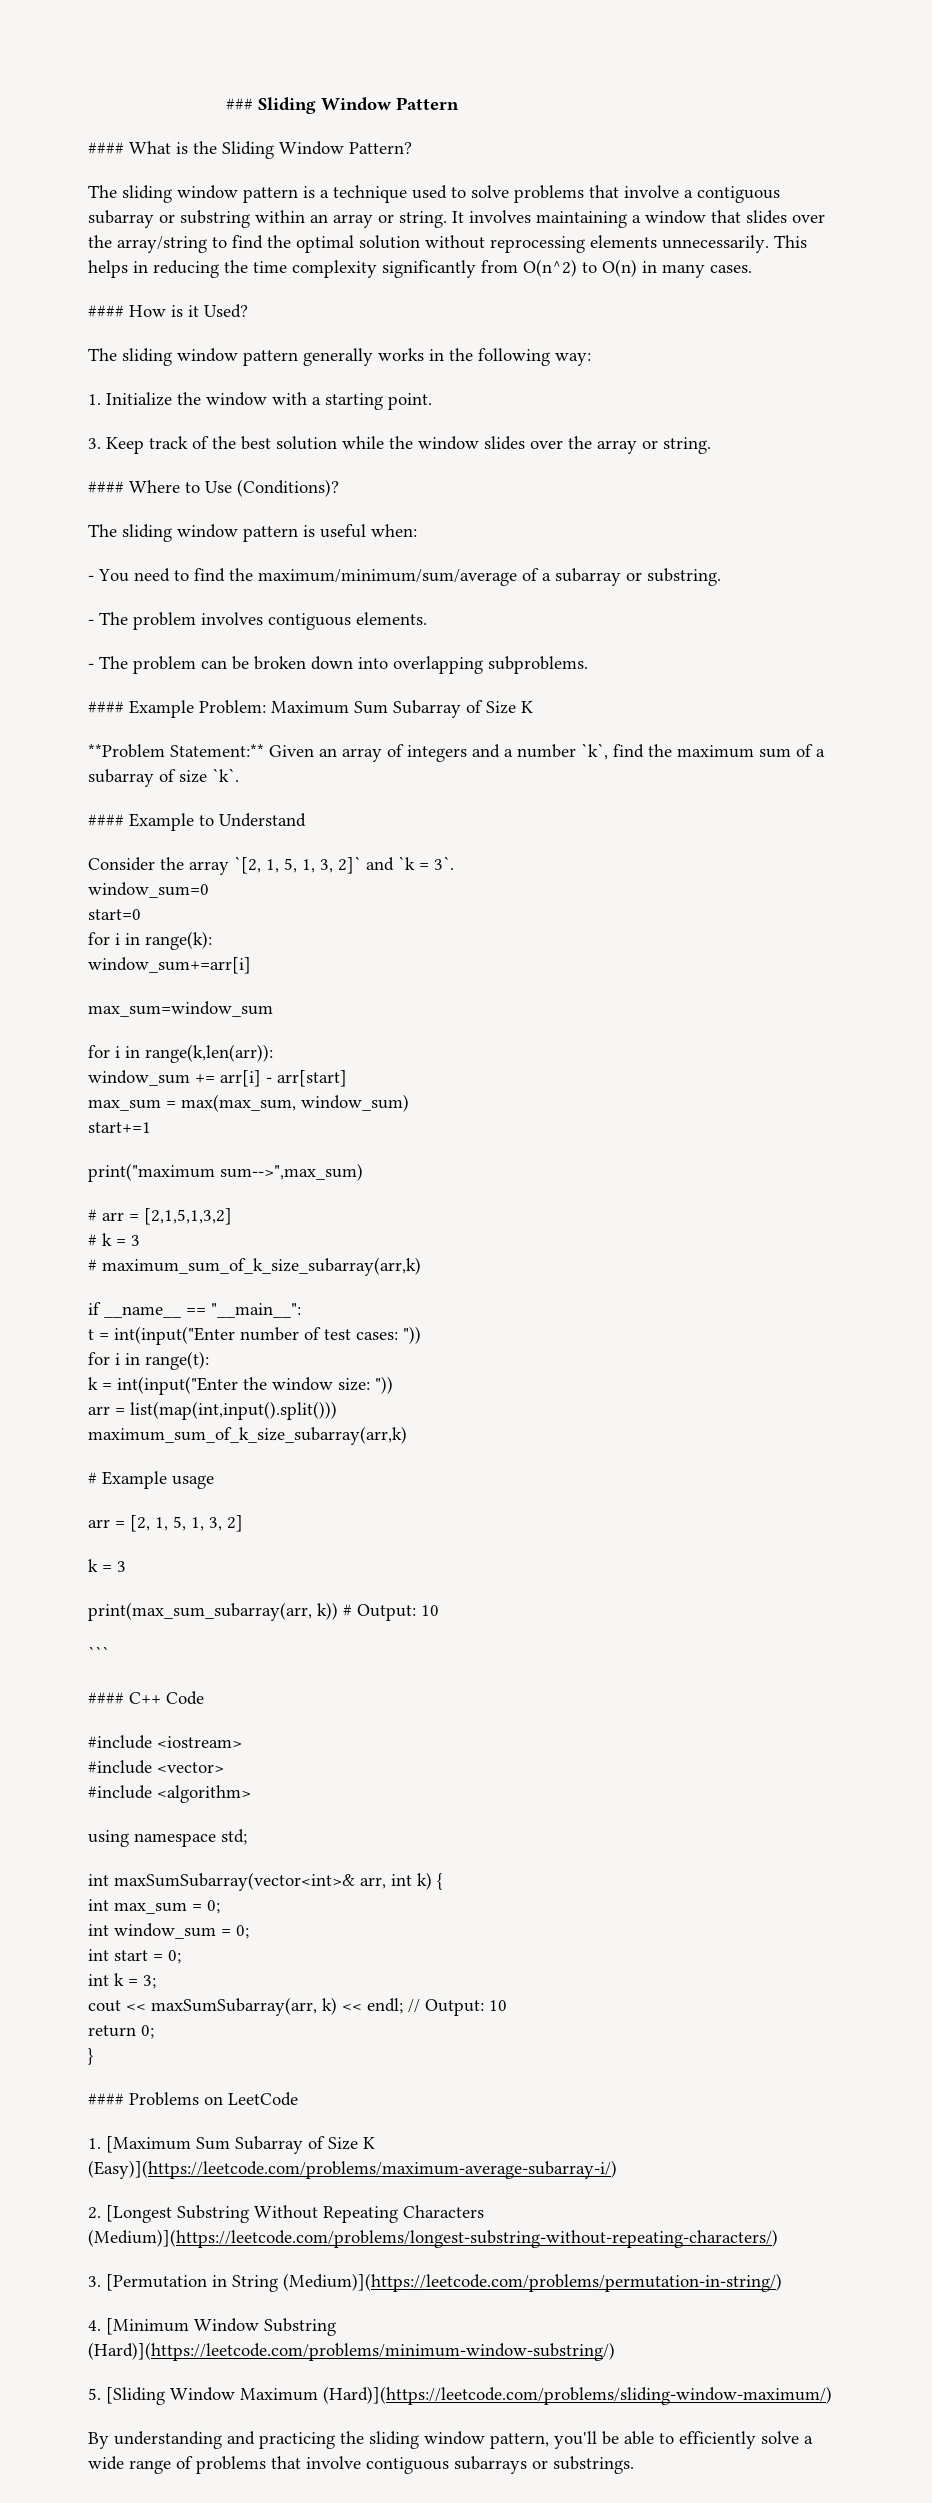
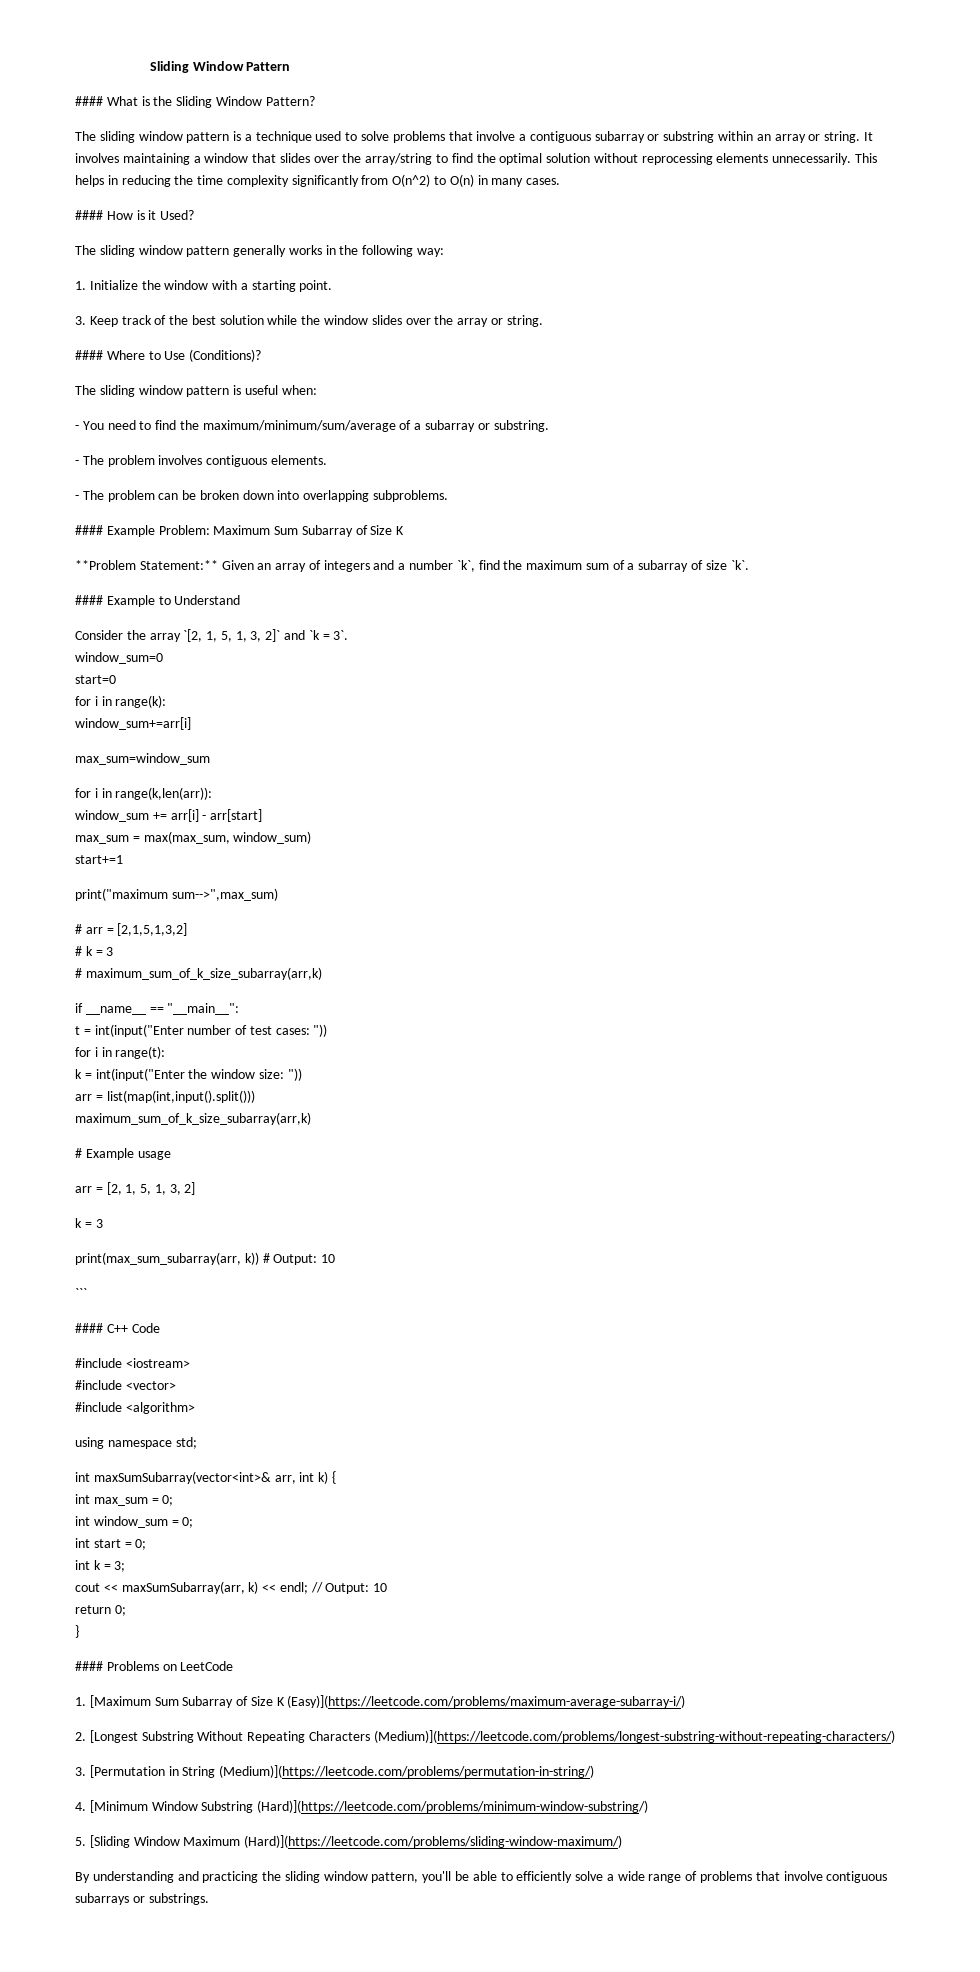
[226,98,254,110] ### -> (149, 67) none

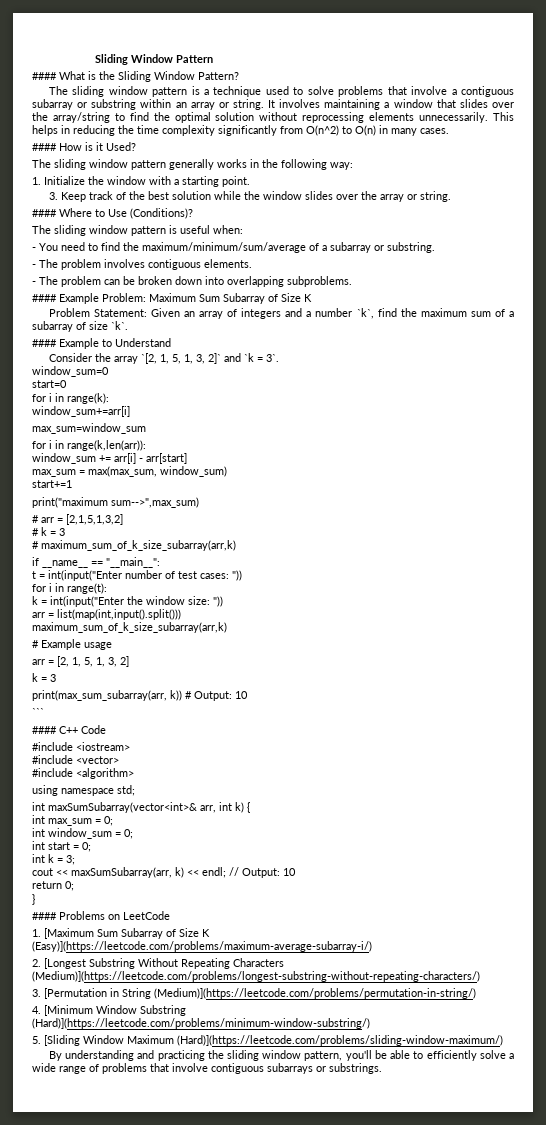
[75,560,218,570] **Problem Statement:** -> [48,308,147,317] Problem Statement:

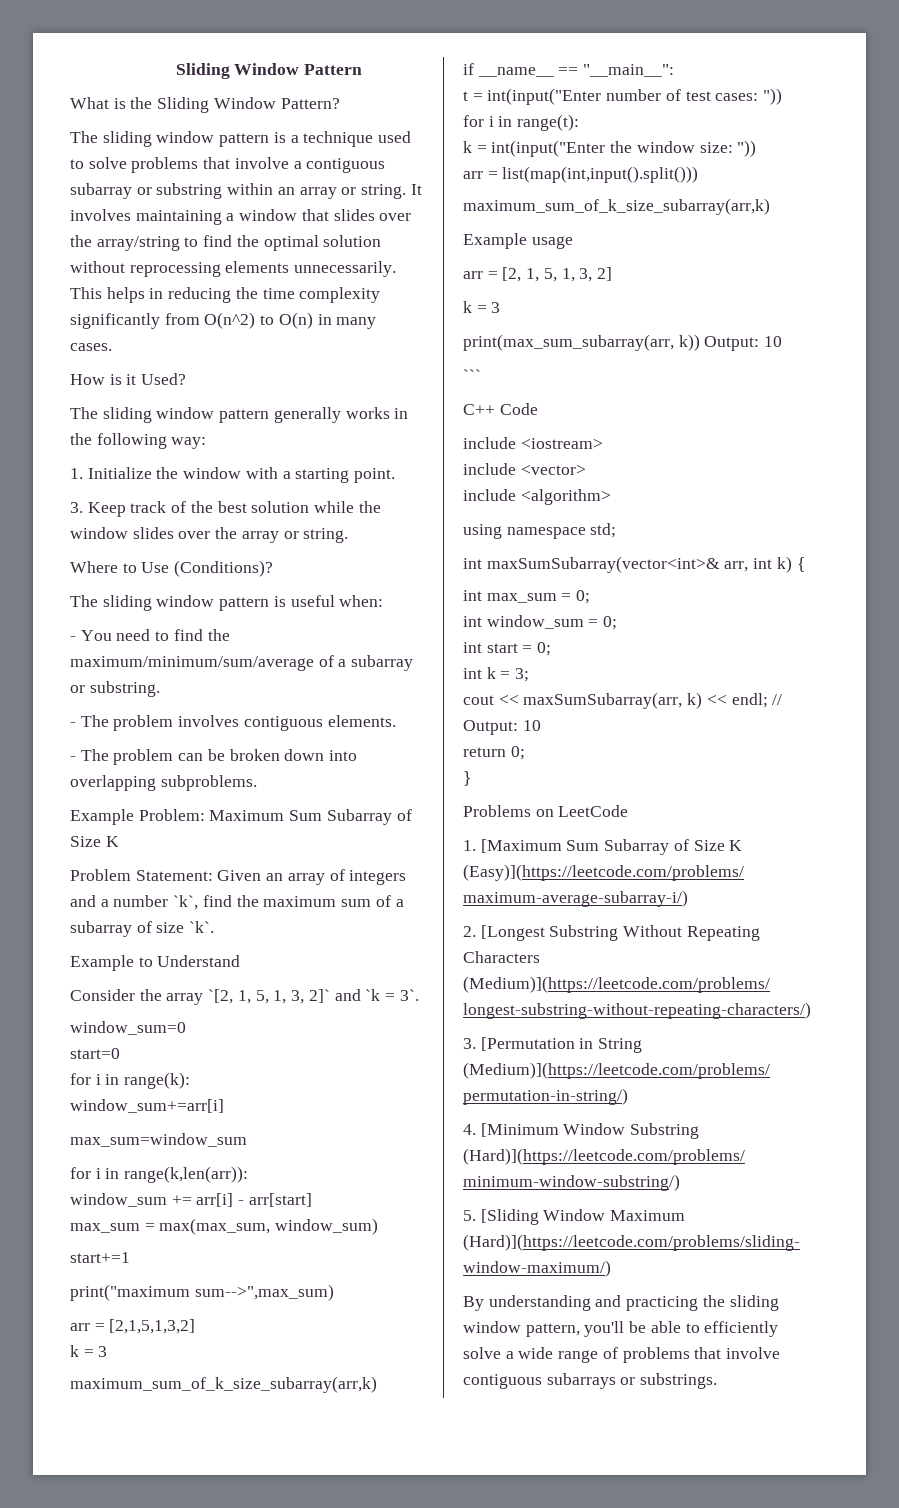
[32,72,57,80] #### -> (363, 69) none
[32,143,57,151] #### -> (112, 347) none
[32,209,57,217] #### -> (349, 535) none
[32,294,57,302] #### -> (257, 783) none
[32,339,57,347] #### -> (215, 927) none
[32,515,39,523] # -> (334, 1292) none
[32,527,65,536] [32,541,39,549] # k = 3 // # -> [70,1345,108,1357] k = 3 //
[32,640,39,648] # -> (770, 206) none
[185,691,192,699] # -> (700, 342) none
[32,726,57,734] #### -> (481, 375) none
[32,742,73,751] #include -> [463,437,516,449] include
[32,755,73,764] #include -> [463,463,516,475] include
[32,768,73,777] #include -> [463,489,516,501] include
[32,912,57,920] #### -> (471, 778) none

